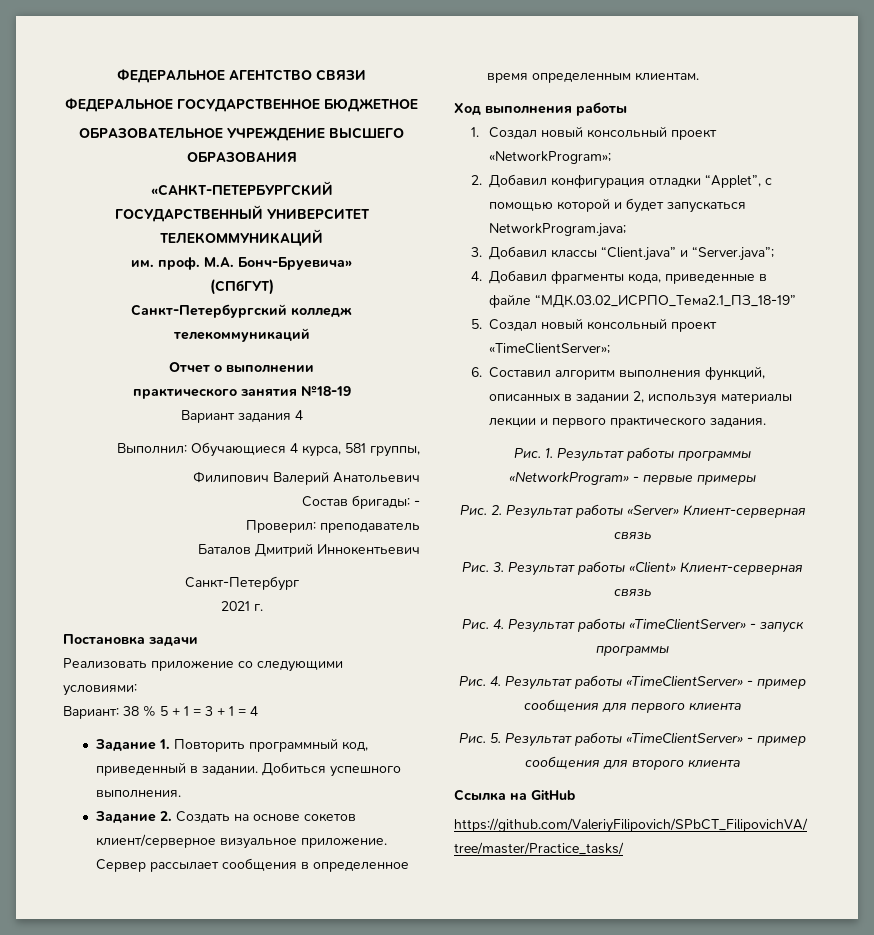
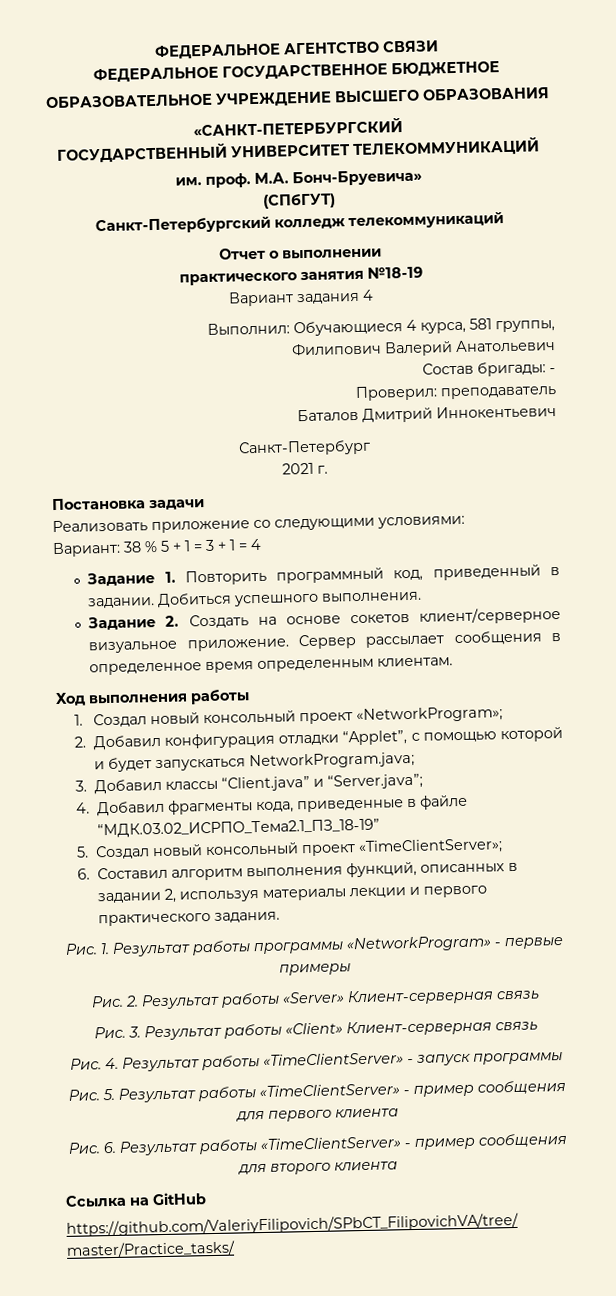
[490,676,501,686] 4. -> [101,1088,115,1101] 5.
[490,733,501,743] 5. -> [103,1141,117,1154] 6.

